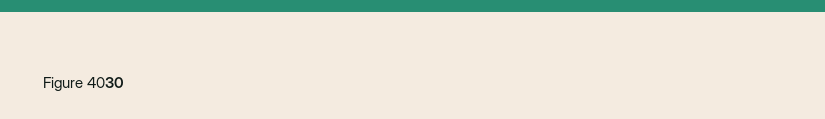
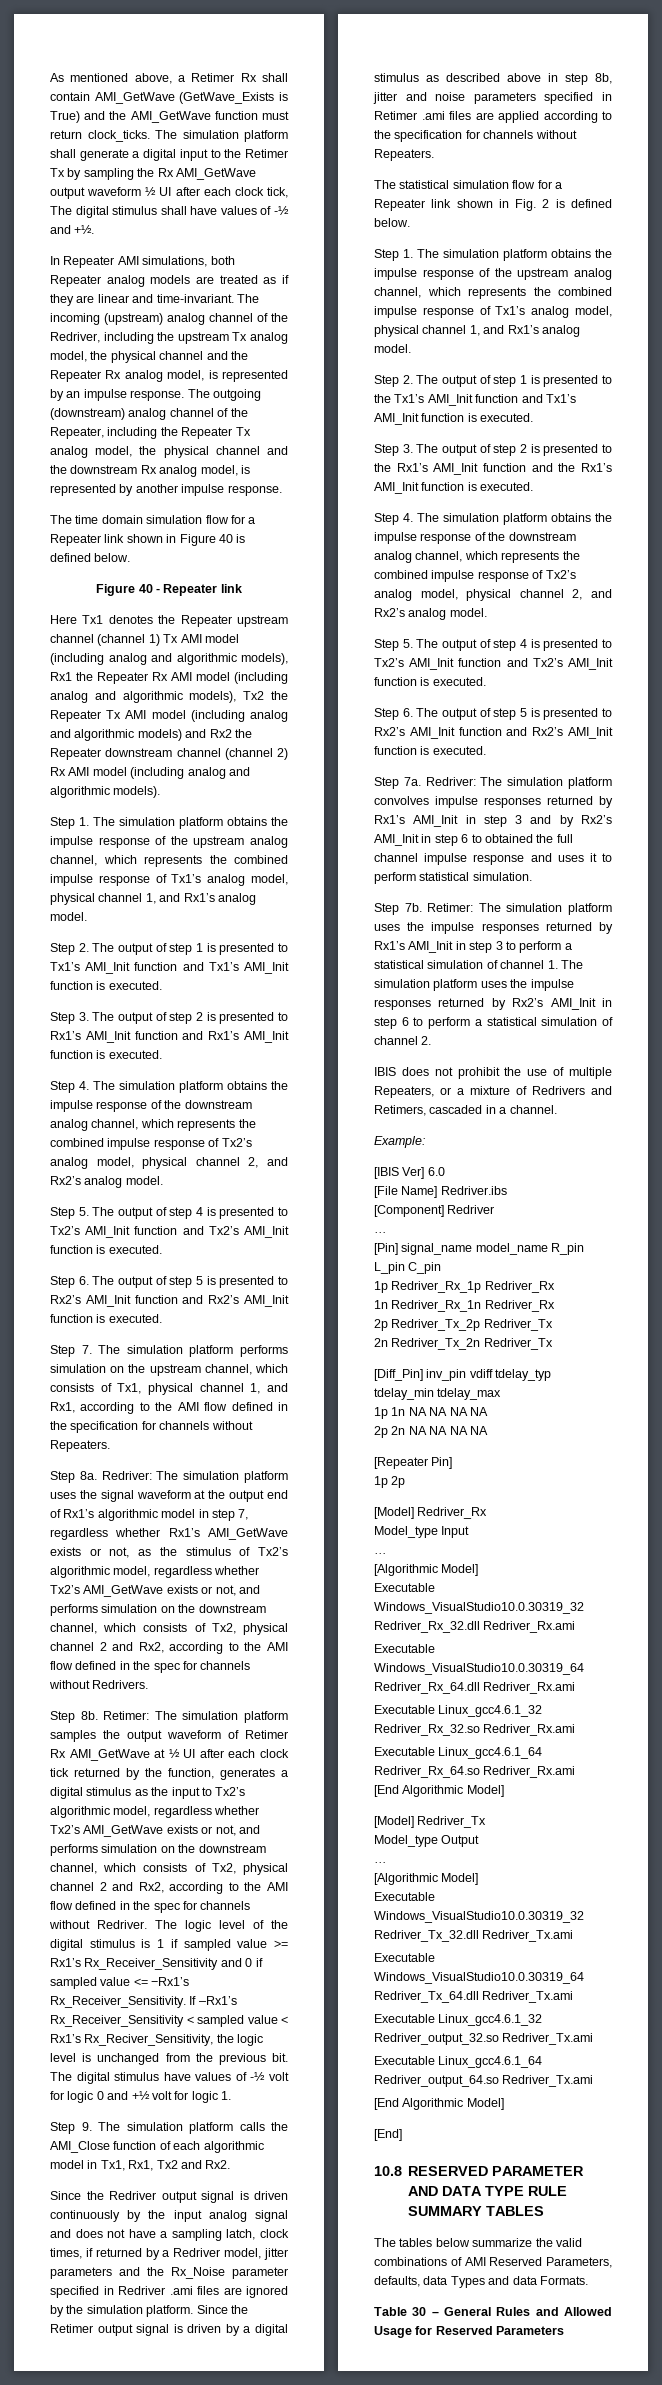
[43,77,125,91] Figure 4030 -> [50,73,288,84] [50,92,288,104] [50,111,289,123] [50,130,288,142] [50,149,288,161] [50,168,256,180] [50,187,288,199] [50,206,290,218] [50,225,95,234] [50,256,235,268] [50,275,289,287] [50,294,259,306] [50,313,288,325] [50,332,288,344] [50,351,248,363] [50,370,288,382] [50,389,261,401] [50,408,248,420] [50,427,251,439] [50,446,288,458] [50,465,250,477] [50,484,282,496] [50,515,256,524] [50,534,246,546] [50,553,131,562] [96,584,242,596] [50,615,288,627] [50,634,239,646] [50,653,288,665] [50,672,288,684] [50,691,288,703] [50,710,288,722] [50,729,252,741] [50,748,288,760] [50,767,250,779] [50,786,161,798] [50,817,288,829] [50,836,288,848] [50,855,288,867] [50,874,288,886] [50,893,256,905] [50,912,87,921] [50,943,288,955] [50,962,289,974] [50,981,162,990] [50,1012,288,1024] [50,1031,289,1043] [50,1050,162,1059] [50,1081,288,1093] [50,1100,252,1112] [50,1119,256,1131] [50,1138,252,1150] [50,1157,288,1169] [50,1176,163,1188] [50,1207,288,1219] [50,1226,289,1238] [50,1245,162,1254] [50,1276,288,1288] [50,1295,289,1307] [50,1314,162,1323] [50,1345,288,1357] [50,1364,288,1376] [50,1383,288,1395] [50,1402,288,1414] [50,1421,253,1433] [50,1440,110,1452] [50,1471,288,1483] [50,1490,288,1502] [50,1509,249,1521] [50,1528,288,1540] [50,1547,288,1558] [50,1566,260,1578] [50,1585,260,1597] [50,1604,266,1616] [50,1623,288,1635] [50,1642,288,1654] [50,1661,251,1673] [49,1680,149,1689] [50,1711,288,1723] [50,1730,288,1742] [50,1749,290,1761] [50,1768,288,1780] [50,1787,246,1799] [50,1806,260,1818] [50,1825,260,1837] [50,1844,266,1856] [50,1863,288,1875] [50,1882,288,1894] [50,1901,251,1913] [49,1920,288,1932] [50,1939,288,1951] [50,1958,263,1970] [50,1977,190,1989] [50,1996,237,2008] [50,2015,288,2027] [50,2034,264,2046] [50,2053,288,2065] [50,2072,290,2084] [50,2091,231,2103] [50,2122,288,2134] [50,2141,264,2153] [50,2160,231,2171] [50,2191,288,2203] [50,2210,288,2222] [50,2229,289,2241] [50,2248,288,2260] [50,2267,288,2279] [50,2286,288,2298] [50,2305,248,2317] [50,2324,289,2336] [374,73,612,85] [373,92,612,104] [374,111,612,123] [374,130,577,142] [374,149,434,161] [374,180,562,189] [374,199,612,211] [374,218,410,227] [374,249,612,261] [374,268,612,280] [374,287,612,299] [374,306,612,318] [374,325,580,337] [374,344,411,353] [374,375,612,387] [374,394,576,406] [374,413,534,425] [374,444,612,456] [374,463,612,475] [374,482,534,494] [374,513,612,525] [374,532,576,544] [374,551,580,563] [374,570,576,582] [374,589,612,601] [374,608,487,620] [374,639,612,651] [374,658,613,670] [374,677,486,686] [374,708,612,720] [374,727,613,739] [374,746,486,755] [374,777,612,789] [374,796,613,808] [374,815,612,827] [374,834,573,846] [374,853,612,865] [374,872,532,884] [374,903,612,915] [374,922,613,934] [374,941,572,953] [374,960,583,969] [374,979,574,991] [374,998,612,1010] [374,1017,613,1029] [374,1036,432,1045] [374,1067,612,1079] [374,1086,612,1098] [374,1105,557,1116] [374,1136,425,1148] [374,1167,445,1179] [374,1186,507,1198] [374,1205,495,1217] [374,1232,387,1233] [374,1243,585,1255] [374,1262,442,1274] [374,1281,555,1293] [374,1300,555,1312] [374,1319,553,1331] [374,1338,553,1350] [374,1369,552,1381] [374,1388,502,1400] [374,1407,488,1419] [374,1426,488,1438] [374,1457,453,1469] [374,1476,406,1488] [374,1507,488,1519] [374,1526,470,1538] [374,1553,387,1554] [374,1564,479,1576] [374,1583,435,1592] [374,1602,584,1614] [374,1621,576,1633] [374,1644,435,1653] [374,1663,584,1675] [374,1682,576,1694] [374,1705,543,1717] [374,1724,576,1736] [374,1747,543,1759] [374,1766,576,1778] [374,1785,504,1797] [374,1816,487,1828] [374,1835,480,1847] [374,1862,387,1863] [374,1873,479,1885] [374,1892,435,1901] [374,1911,584,1923] [374,1930,574,1942] [374,1953,435,1962] [374,1972,584,1984] [374,1991,574,2003] [374,2014,543,2026] [374,2033,594,2045] [374,2056,543,2068] [374,2075,594,2087] [374,2098,504,2110] [374,2129,402,2141] [374,2166,585,2176] [408,2186,568,2196] [408,2206,545,2216] [374,2238,582,2247] [374,2257,612,2268] [374,2276,588,2288] [374,2307,612,2316] [374,2326,565,2338] As mentioned above, a Retimer Rx shall contain AMI_GetWave (GetWave_Exists is True) and the AMI_GetWave function must return clock_ticks. The simulation platform shall generate a digital input to the Retimer Tx by sampling the Rx AMI_GetWave output waveform ½ UI after each clock tick, The digital stimulus shall have values of -½ and +½. // In Repeater AMI simulations, both Repeater analog models are treated as if they are linear and time-invariant. The incoming (upstream) analog channel of the Redriver, including the upstream Tx analog model, the physical channel and the Repeater Rx analog model, is represented by an impulse response. The outgoing (downstream) analog channel of the Repeater, including the Repeater Tx analog model, the physical channel and the downstream Rx analog model, is represented by another impulse response. // The time domain simulation flow for a Repeater link shown in Figure 40 is defined below. // Figure 40 - Repeater link // Here Tx1 denotes the Repeater upstream channel (channel 1) Tx AMI model (including analog and algorithmic models), Rx1 the Repeater Rx AMI model (including analog and algorithmic models), Tx2 the Repeater Tx AMI model (including analog and algorithmic models) and Rx2 the Repeater downstream channel (channel 2) Rx AMI model (including analog and algorithmic models). // Step 1. The simulation platform obtains the impulse response of the upstream analog channel, which represents the combined impulse response of Tx1’s analog model, physical channel 1, and Rx1’s analog model. // Step 2. The output of step 1 is presented to Tx1’s AMI_Init function and Tx1’s AMI_Init function is executed. // Step 3. The output of step 2 is presented to Rx1’s AMI_Init function and Rx1’s AMI_Init function is executed. // Step 4. The simulation platform obtains the impulse response of the downstream analog channel, which represents the combined impulse response of Tx2’s analog model, physical channel 2, and Rx2’s analog model. // Step 5. The output of step 4 is presented to Tx2’s AMI_Init function and Tx2’s AMI_Init function is executed. // Step 6. The output of step 5 is presented to Rx2’s AMI_Init function and Rx2’s AMI_Init function is executed. // Step 7. The simulation platform performs simulation on the upstream channel, which consists of Tx1, physical channel 1, and Rx1, according to the AMI flow defined in the specification for channels without Repeaters. // Step 8a. Redriver: The simulation platform uses the signal waveform at the output end of Rx1’s algorithmic model in step 7, regardless whether Rx1’s AMI_GetWave exists or not, as the stimulus of Tx2’s algorithmic model, regardless whether Tx2’s AMI_GetWave exists or not, and performs simulation on the downstream channel, which consists of Tx2, physical channel 2 and Rx2, according to the AMI flow defined in the spec for channels without Redrivers. // Step 8b. Retimer: The simulation platform samples the output waveform of Retimer Rx AMI_GetWave at ½ UI after each clock tick returned by the function, generates a digital stimulus as the input to Tx2’s algorithmic model, regardless whether Tx2’s AMI_GetWave exists or not, and performs simulation on the downstream channel, which consists of Tx2, physical channel 2 and Rx2, according to the AMI flow defined in the spec for channels without Redriver. The logic level of the digital stimulus is 1 if sampled value >= Rx1’s Rx_Receiver_Sensitivity and 0 if sampled value <= −Rx1’s Rx_Receiver_Sensitivity. If –Rx1’s Rx_Receiver_Sensitivity < sampled value < Rx1’s Rx_Reciver_Sensitivity, the logic level is unchanged from the previous bit. The digital stimulus have values of -½ volt for logic 0 and +½ volt for logic 1. // Step 9. The simulation platform calls the AMI_Close function of each algorithmic model in Tx1, Rx1, Tx2 and Rx2. // Since the Redriver output signal is driven continuously by the input analog signal and does not have a sampling latch, clock times, if returned by a Redriver model, jitter parameters and the Rx_Noise parameter specified in Redriver .ami files are ignored by the simulation platform. Since the Retimer output signal is driven by a digital stimulus as described above in step 8b, jitter and noise parameters specified in Retimer .ami files are applied according to the specification for channels without Repeaters. // The statistical simulation flow for a Repeater link shown in Fig. 2 is defined below. // Step 1. The simulation platform obtains the impulse response of the upstream analog channel, which represents the combined impulse response of Tx1’s analog model, physical channel 1, and Rx1’s analog model. // Step 2. The output of step 1 is presented to the Tx1’s AMI_Init function and Tx1’s AMI_Init function is executed. // Step 3. The output of step 2 is presented to the Rx1’s AMI_Init function and the Rx1’s AMI_Init function is executed. // Step 4. The simulation platform obtains the impulse response of the downstream analog channel, which represents the combined impulse response of Tx2’s analog model, physical channel 2, and Rx2’s analog model. // Step 5. The output of step 4 is presented to Tx2’s AMI_Init function and Tx2’s AMI_Init function is executed. // Step 6. The output of step 5 is presented to Rx2’s AMI_Init function and Rx2’s AMI_Init function is executed. // Step 7a. Redriver: The simulation platform convolves impulse responses returned by Rx1’s AMI_Init in step 3 and by Rx2’s AMI_Init in step 6 to obtained the full channel impulse response and uses it to perform statistical simulation. // Step 7b. Retimer: The simulation platform uses the impulse responses returned by Rx1’s AMI_Init in step 3 to perform a statistical simulation of channel 1. The simulation platform uses the impulse responses returned by Rx2’s AMI_Init in step 6 to perform a statistical simulation of channel 2. // IBIS does not prohibit the use of multiple Repeaters, or a mixture of Redrivers and Retimers, cascaded in a channel. // Example: // [IBIS Ver] 6.0 // [File Name] Redriver.ibs // [Component] Redriver // … // [Pin] signal_name model_name R_pin L_pin C_pin // 1p Redriver_Rx_1p Redriver_Rx // 1n Redriver_Rx_1n Redriver_Rx // 2p Redriver_Tx_2p Redriver_Tx // 2n Redriver_Tx_2n Redriver_Tx // [Diff_Pin] inv_pin vdiff tdelay_typ tdelay_min tdelay_max // 1p 1n NA NA NA NA // 2p 2n NA NA NA NA // [Repeater Pin] // 1p 2p // [Model] Redriver_Rx // Model_type Input // … // [Algorithmic Model] // Executable Windows_VisualStudio10.0.30319_32 Redriver_Rx_32.dll Redriver_Rx.ami // Executable Windows_VisualStudio10.0.30319_64 Redriver_Rx_64.dll Redriver_Rx.ami // Executable Linux_gcc4.6.1_32 Redriver_Rx_32.so Redriver_Rx.ami // Executable Linux_gcc4.6.1_64 Redriver_Rx_64.so Redriver_Rx.ami // [End Algorithmic Model] // [Model] Redriver_Tx // Model_type Output // … // [Algorithmic Model] // Executable Windows_VisualStudio10.0.30319_32 Redriver_Tx_32.dll Redriver_Tx.ami // Executable Windows_VisualStudio10.0.30319_64 Redriver_Tx_64.dll Redriver_Tx.ami // Executable Linux_gcc4.6.1_32 Redriver_output_32.so Redriver_Tx.ami // Executable Linux_gcc4.6.1_64 Redriver_output_64.so Redriver_Tx.ami // [End Algorithmic Model] // [End] // 10.8 RESERVED PARAMETER AND DATA TYPE RULE SUMMARY TABLES // The tables below summarize the valid combinations of AMI Reserved Parameters, defaults, data Types and data Formats. // Table 30 – General Rules and Allowed Usage for Reserved Parameters

